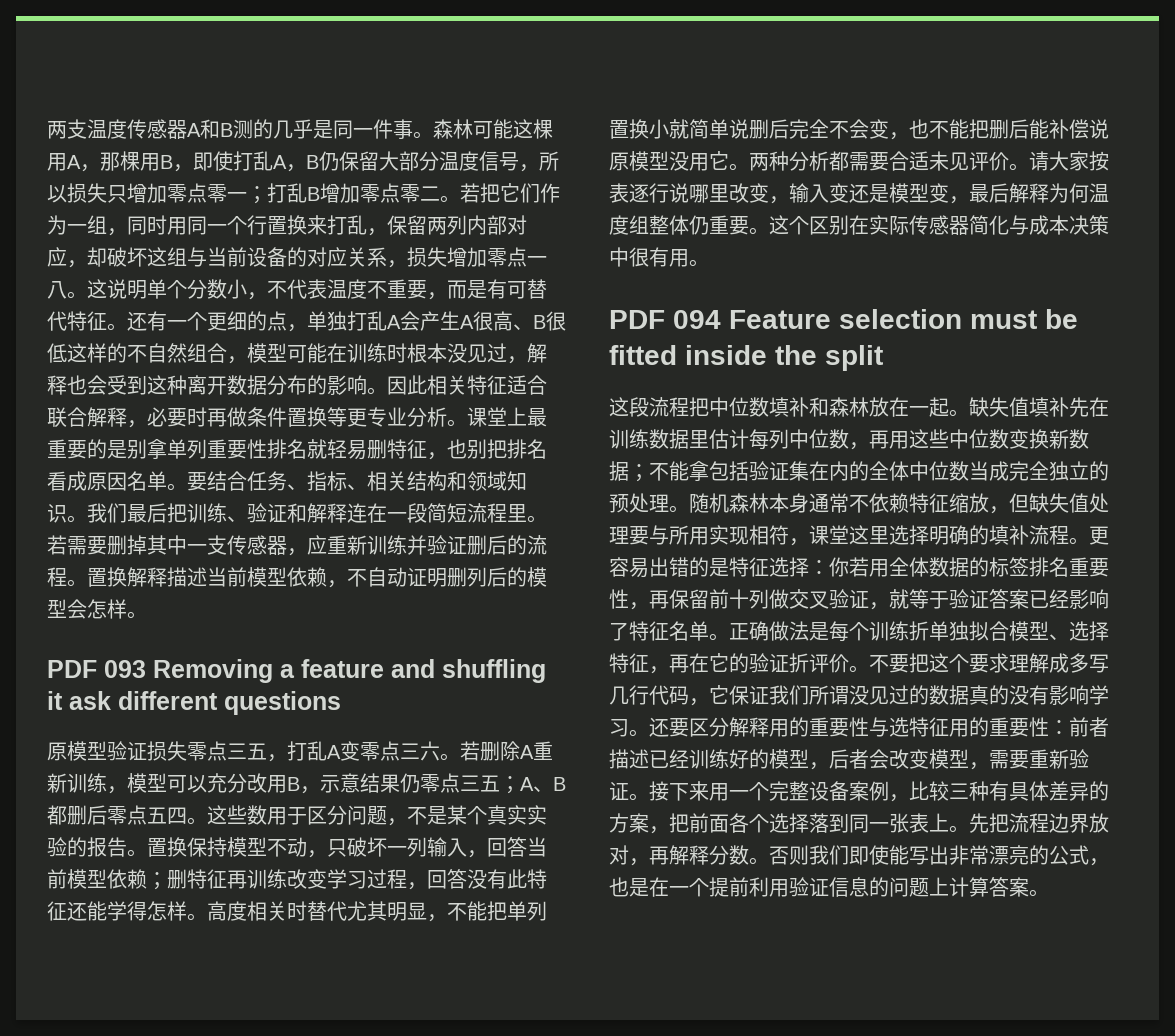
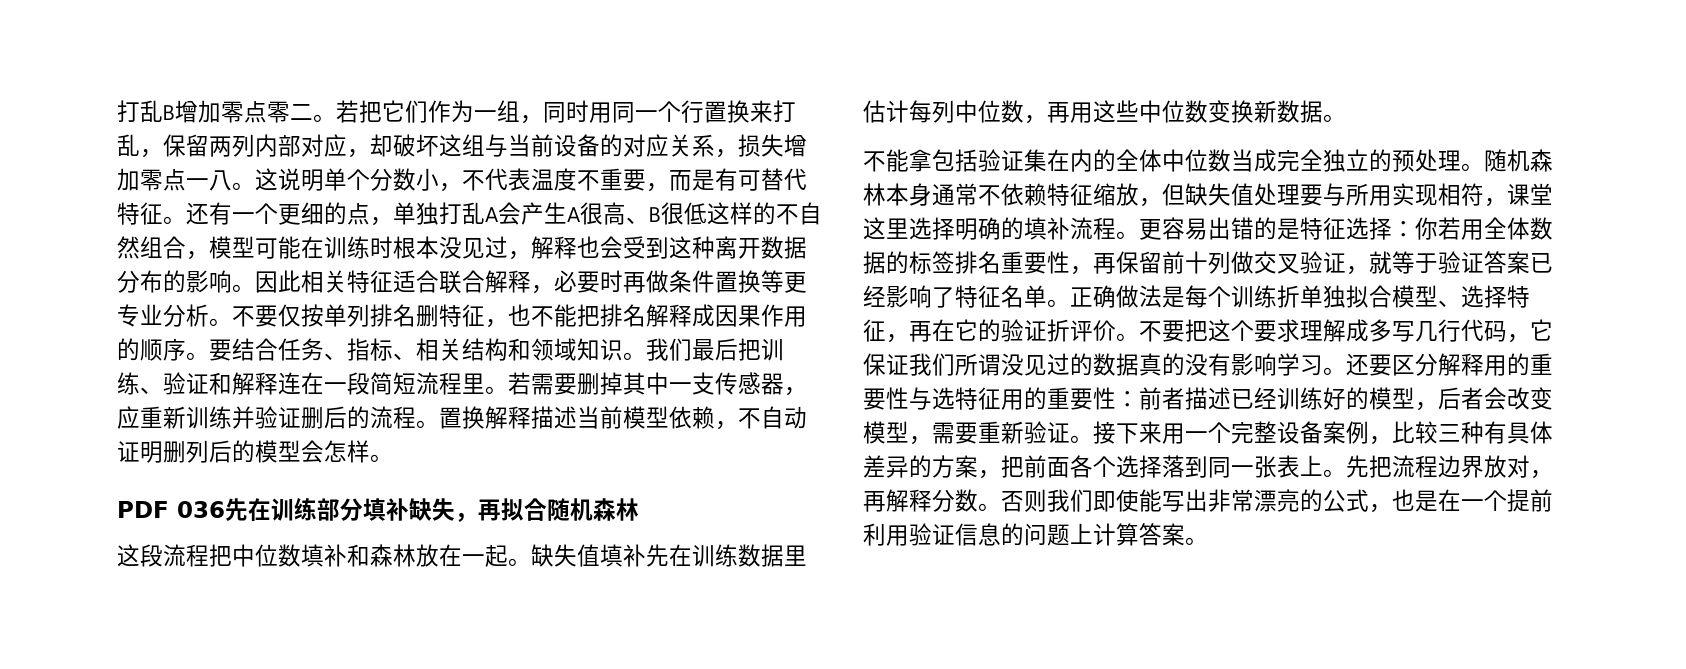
[47,119,553,139] [47,151,559,172] [47,183,267,204] 两支温度传感器A和B测的几乎是同一件事。森林可能这棵用A，那棵用B，即使打乱A，B仍保留大部分温度信号，所以损失只增加零点零一； -> (117, 111) none
[467,407,547,427] [47,439,547,460] [47,471,167,491] 课堂上最重要的是别拿单列重要性排名就轻易删特征，也别把排名看成原因名单 -> [232,304,807,328] [117,338,186,361] 不要仅按单列排名删特征，也不能把排名解释成因果作用的顺序
[104,659,546,683] [47,691,341,715] [47,741,553,762] [47,773,566,794] [47,805,547,826] [47,837,547,858] [47,869,547,890] [47,901,547,922] [609,119,1109,140] [609,151,1109,171] [609,183,1109,204] [609,215,1109,235] [609,247,709,267] [609,309,1078,329] [609,345,883,371] 093 Removing a feature and shuffling it ask different questions // 原模型验证损失零点三五，打乱A变零点三六。若删除A重新训练，模型可以充分改用B，示意结果仍零点三五；A、B都删后零点五四。这些数用于区分问题，不是某个真实实验的报告。置换保持模型不动，只破坏一列输入，回答当前模型依赖；删特征再训练改变学习过程，回答没有此特征还能学得怎样。高度相关时替代尤其明显，不能把单列置换小就简单说删后完全不会变，也不能把删后能补偿说原模型没用它。两种分析都需要合适未见评价。请大家按表逐行说哪里改变，输入变还是模型变，最后解释为何温度组整体仍重要。这个区别在实际传感器简化与成本决策中很有用。 // PDF 094 Feature selection must be fitted inside the split -> [177,498,639,522] 036先在训练部分填补缺失，再拟合随机森林
[629,464,649,482] ； -> [1323,114,1346,122] 。 //

